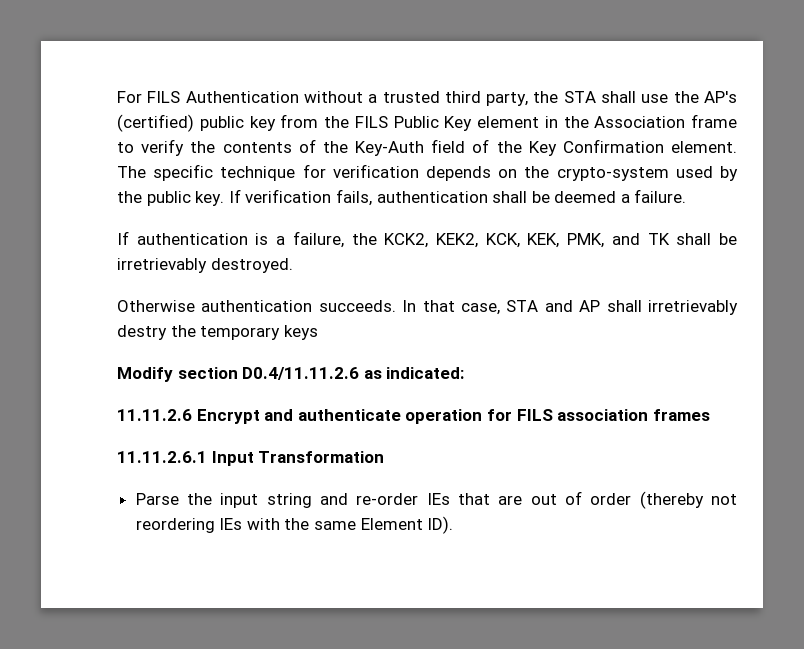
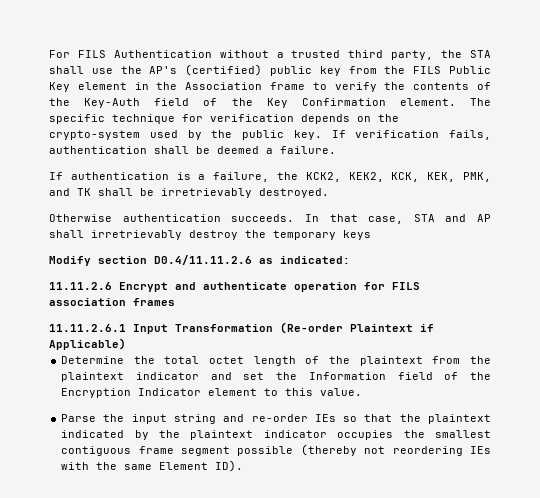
[117,325,167,340] destry -> [189,230,238,240] destroy
(385, 457) none -> [280,322,434,334] [49,338,126,350] [61,356,492,366] [61,372,492,382] [61,388,363,398] (Re-order Plaintext if Applicable) // Determine the total octet length of the plaintext from the plaintext indicator and set the Information field of the Encryption Indicator element to this value.
[458,491,632,505] that are out of order -> [343,414,492,424] [61,430,491,440] [61,446,294,456] so that the plaintext indicated by the plaintext indicator occupies the smallest contiguous frame segment possible

